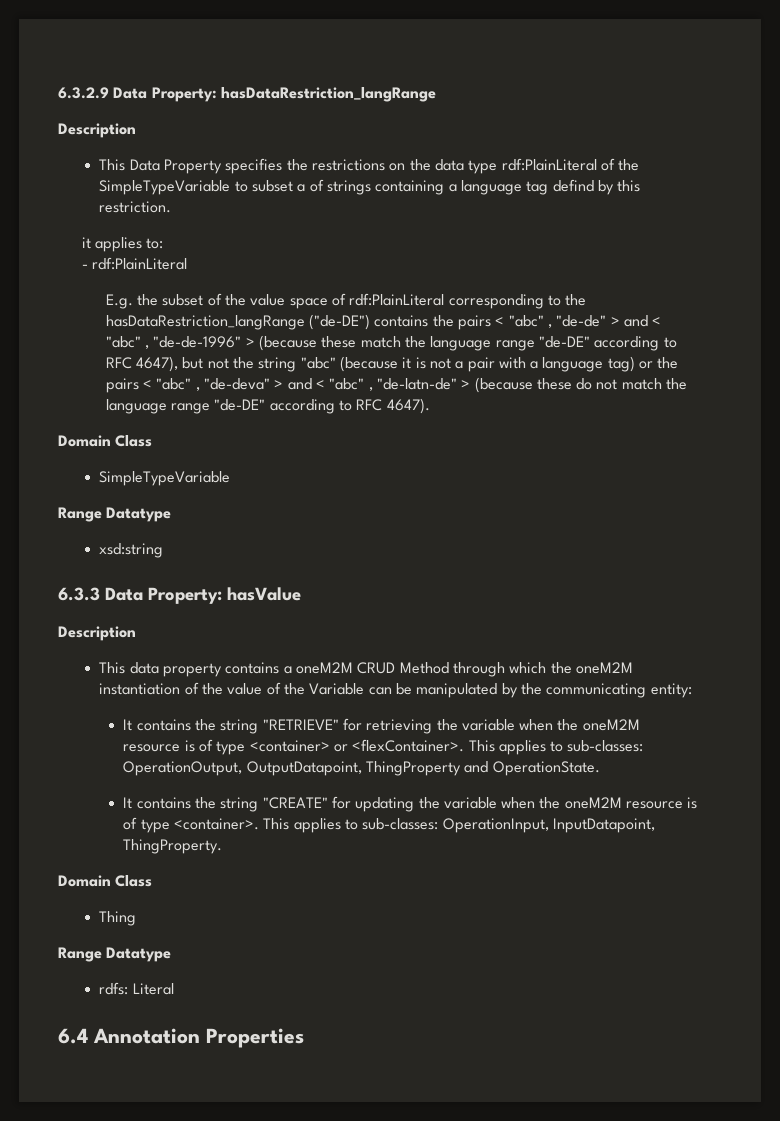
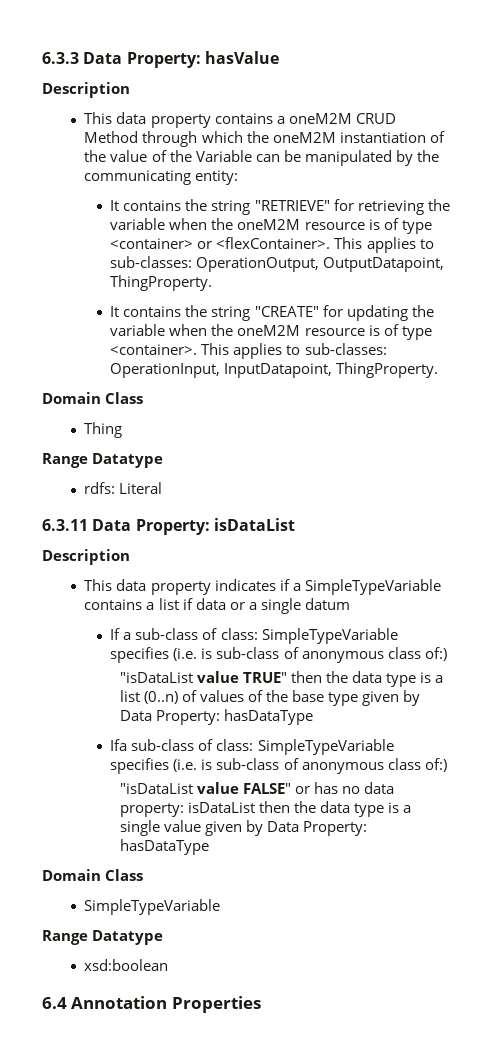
[58,87,436,102] [58,123,136,138] [99,158,640,174] [99,179,641,195] [99,201,172,213] [81,237,164,252] [81,257,188,270] [105,293,587,309] [105,314,662,330] [105,335,677,351] [105,356,679,372] [105,377,688,393] [105,398,430,414] [58,435,153,447] [99,471,231,486] [58,507,172,522] [99,543,164,558] 6.3.2.9 Data Property: hasDataRestriction_langRange // Description // This Data Property specifies the restrictions on the data type rdf:PlainLiteral of the SimpleTypeVariable to subset a of strings containing a language tag defind by this restriction. // it applies to: // - rdf:PlainLiteral // E.g. the subset of the value space of rdf:PlainLiteral corresponding to the hasDataRestriction_langRange ("de-DE") contains the pairs < "abc" , "de-de" > and < "abc" , "de-de-1996" > (because these match the language range "de-DE" according to RFC 4647), but not the string "abc" (because it is not a pair with a language tag) or the pairs < "abc" , "de-deva" > and < "abc" , "de-latn-de" > (because these do not match the language range "de-DE" according to RFC 4647). // Domain Class // SimpleTypeVariable // Range Datatype // xsd:string // -> (42, 58) none
[365,761,600,776] ThingProperty and OperationState. -> [110,275,213,291] ThingProperty.
(174, 989) none -> [42,518,295,535] [42,549,130,565] [84,579,441,595] [84,598,350,614] [110,628,398,644] [110,647,447,663] [119,671,444,687] [119,690,421,706] [119,709,313,725] [110,739,394,755] [110,758,447,774] [119,782,395,794] [119,801,412,817] [119,820,367,836] [119,839,209,855] [42,869,144,881] [84,899,221,915] [42,930,164,945] [84,959,169,971] // 6.3.11 Data Property: isDataList // Description // This data property indicates if a SimpleTypeVariable contains a list if data or a single datum // If a sub-class of class: SimpleTypeVariable specifies (i.e. is sub-class of anonymous class of:) // "isDataList value TRUE" then the data type is a list (0..n) of values of the base type given by Data Property: hasDataType // Ifa sub-class of class: SimpleTypeVariable specifies (i.e. is sub-class of anonymous class of:) // "isDataList value FALSE" or has no data property: isDataList then the data type is a single value given by Data Property: hasDataType // Domain Class // SimpleTypeVariable // Range Datatype // xsd:boolean

